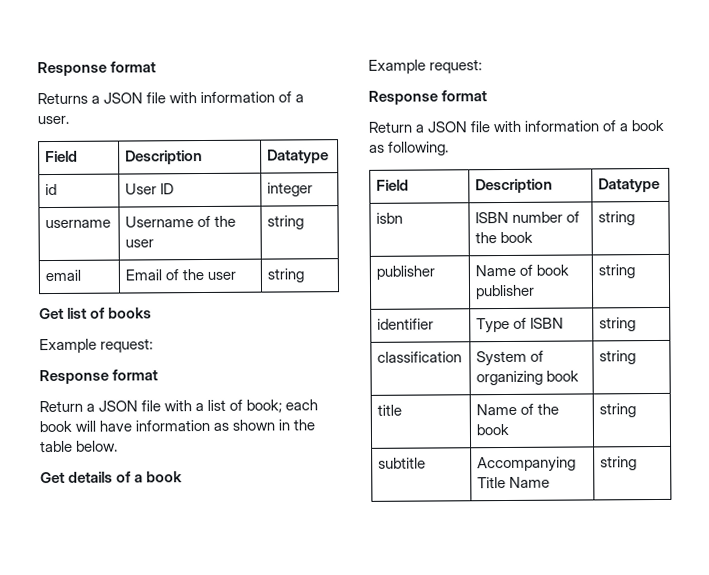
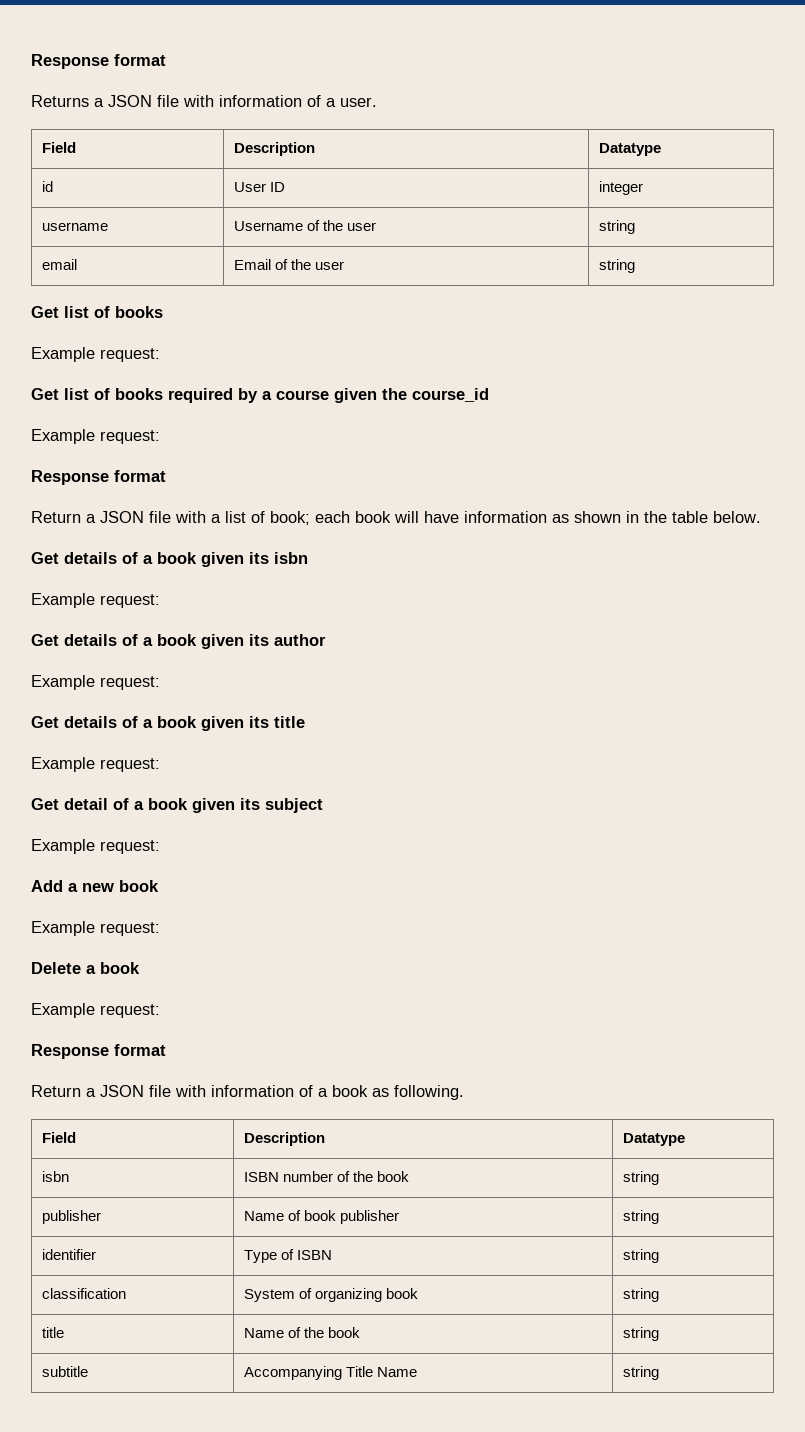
(154, 345) none -> [31,388,489,403] [31,429,160,444] // Get list of books required by a course given the course_id // Example request:
(184, 477) none -> [201,552,308,567] [31,593,160,608] [31,634,326,649] [31,675,160,690] [31,716,305,731] [31,757,160,772] [31,798,323,813] [31,839,160,854] [31,880,159,892] [31,921,160,936] [31,962,140,974] given its isbn // Example request: // Get details of a book given its author // Example request: // Get details of a book given its title // Example request: // Get detail of a book given its subject // Example request: // Add a new book // Example request: // Delete a book

